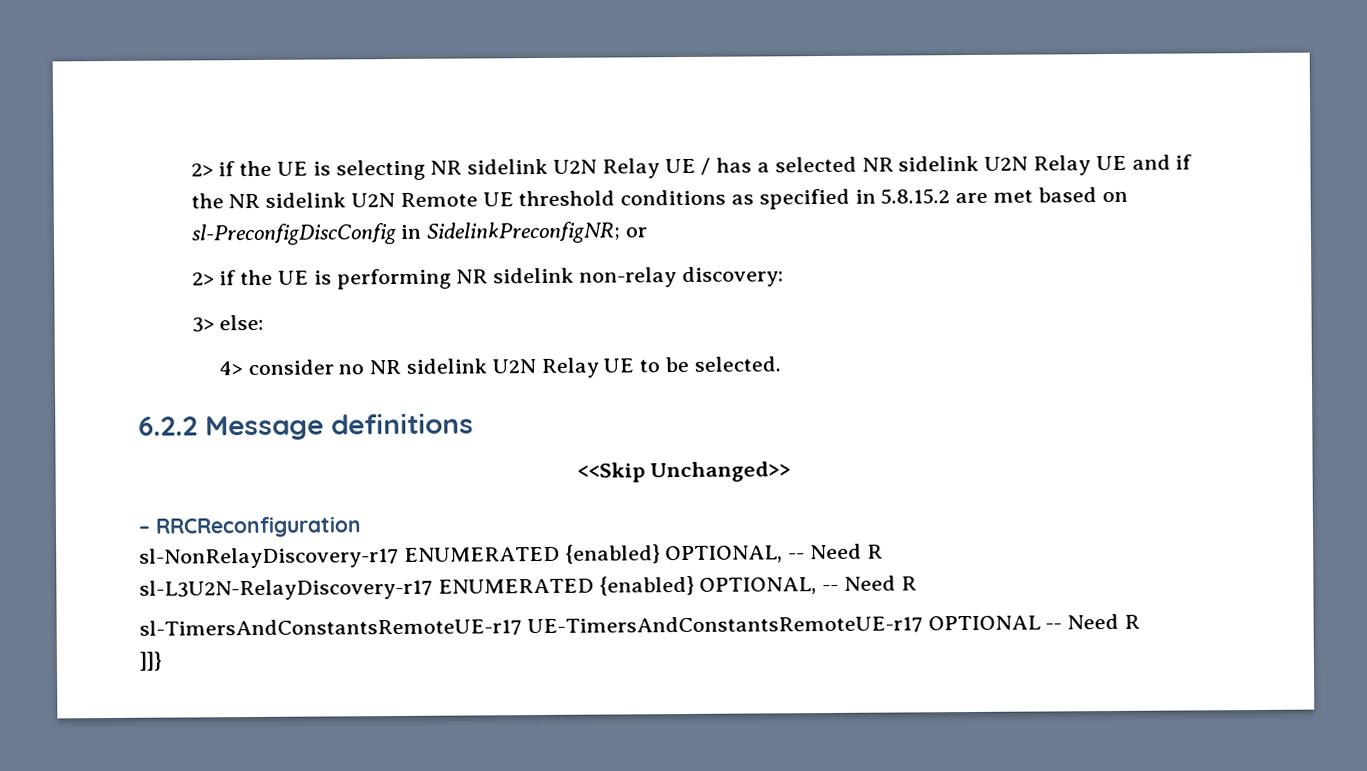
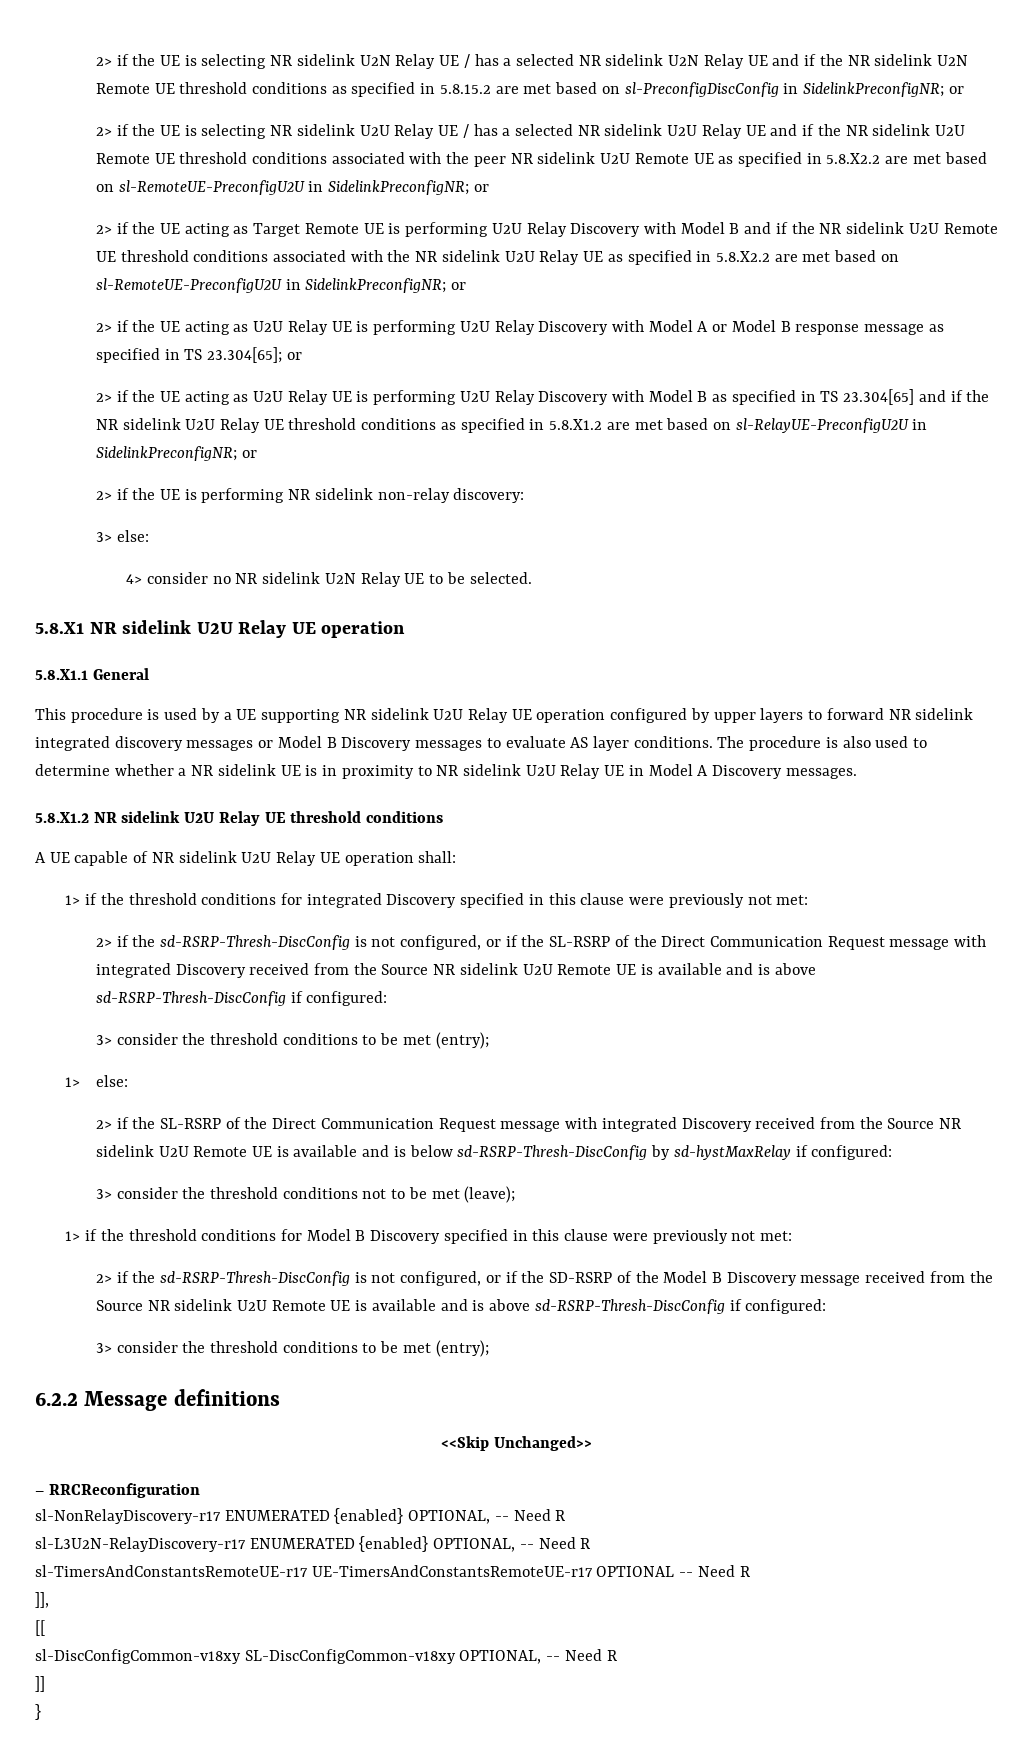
(647, 232) none -> [95,124,965,139] [95,152,987,167] [95,180,489,195] [95,222,998,237] [95,250,899,265] [95,278,467,293] [95,320,944,335] [95,347,302,363] [95,389,990,405] [95,418,928,433] [95,446,257,461] // 2> if the UE is selecting NR sidelink U2U Relay UE / has a selected NR sidelink U2U Relay UE and if the NR sidelink U2U Remote UE threshold conditions associated with the peer NR sidelink U2U Remote UE as specified in 5.8.X2.2 are met based on sl-RemoteUE-PreconfigU2U in SidelinkPreconfigNR; or // 2> if the UE acting as Target Remote UE is performing U2U Relay Discovery with Model B and if the NR sidelink U2U Remote UE threshold conditions associated with the NR sidelink U2U Relay UE as specified in 5.8.X2.2 are met based on sl-RemoteUE-PreconfigU2U in SidelinkPreconfigNR; or // 2> if the UE acting as U2U Relay UE is performing U2U Relay Discovery with Model A or Model B response message as specified in TS 23.304[65]; or // 2> if the UE acting as U2U Relay UE is performing U2U Relay Discovery with Model B as specified in TS 23.304[65] and if the NR sidelink U2U Relay UE threshold conditions as specified in 5.8.X1.2 are met based on sl-RelayUE-PreconfigU2U in SidelinkPreconfigNR; or
(781, 364) none -> [35,620,406,638] [35,668,149,680] [35,708,974,723] [35,736,928,751] [35,764,857,779] [35,811,444,826] [35,851,457,866] [65,893,809,908] [95,935,987,950] [95,963,816,978] [95,991,388,1006] [95,1032,489,1049] [65,1075,128,1087] [95,1117,962,1132] [95,1145,893,1160] [95,1186,516,1203] [65,1229,793,1244] [95,1271,993,1286] [95,1299,827,1314] [95,1340,489,1357] // 5.8.X1 NR sidelink U2U Relay UE operation // 5.8.X1.1 General // This procedure is used by a UE supporting NR sidelink U2U Relay UE operation configured by upper layers to forward NR sidelink integrated discovery messages or Model B Discovery messages to evaluate AS layer conditions. The procedure is also used to determine whether a NR sidelink UE is in proximity to NR sidelink U2U Relay UE in Model A Discovery messages. // 5.8.X1.2 NR sidelink U2U Relay UE threshold conditions // A UE capable of NR sidelink U2U Relay UE operation shall: // 1> if the threshold conditions for integrated Discovery specified in this clause were previously not met: // 2> if the sd-RSRP-Thresh-DiscConfig is not configured, or if the SL-RSRP of the Direct Communication Request message with integrated Discovery received from the Source NR sidelink U2U Remote UE is available and is above sd-RSRP-Thresh-DiscConfig if configured: // 3> consider the threshold conditions to be met (entry); // 1> else: // 2> if the SL-RSRP of the Direct Communication Request message with integrated Discovery received from the Source NR sidelink U2U Remote UE is available and is below sd-RSRP-Thresh-DiscConfig by sd-hystMaxRelay if configured: // 3> consider the threshold conditions not to be met (leave); // 1> if the threshold conditions for Model B Discovery specified in this clause were previously not met: // 2> if the sd-RSRP-Thresh-DiscConfig is not configured, or if the SD-RSRP of the Model B Discovery message received from the Source NR sidelink U2U Remote UE is available and is above sd-RSRP-Thresh-DiscConfig if configured: // 3> consider the threshold conditions to be met (entry);
[139,651,162,671] ]]} -> [35,1592,49,1608] [35,1620,45,1636] [35,1649,617,1664] [35,1676,45,1692] [35,1704,41,1720] ]], // [[ // sl-DiscConfigCommon-v18xy SL-DiscConfigCommon-v18xy OPTIONAL, -- Need R // ]] // }

